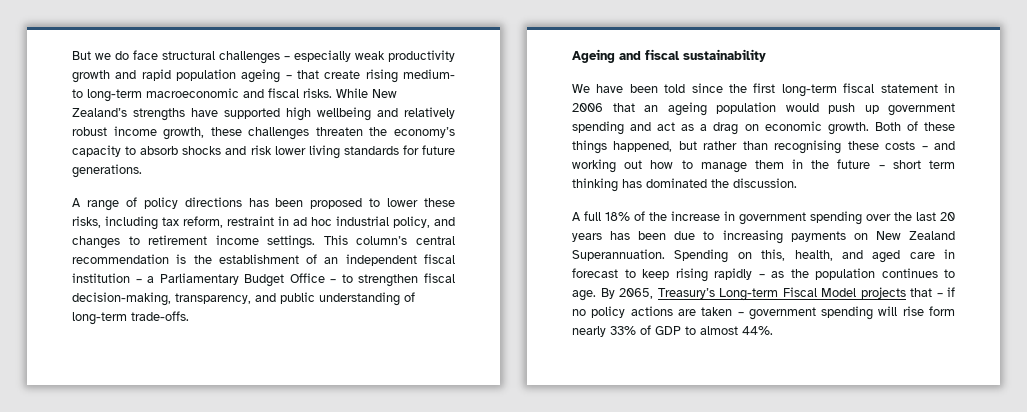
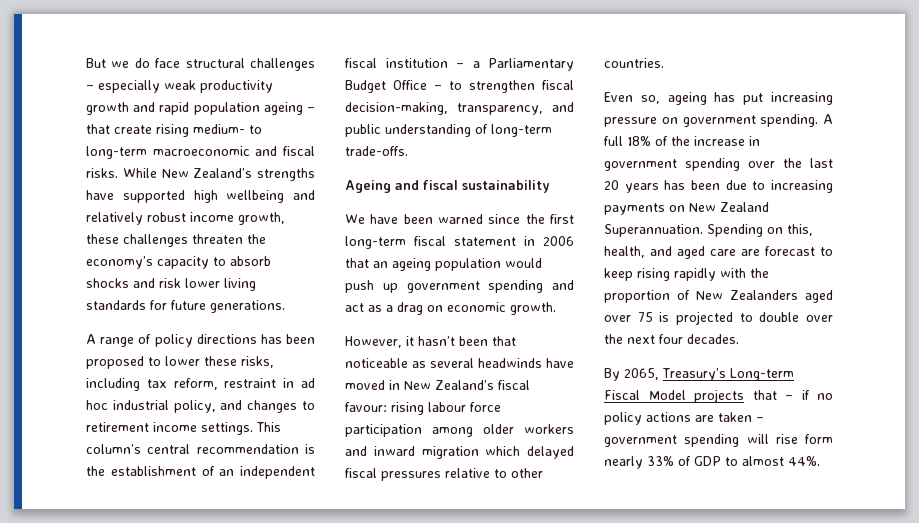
[664,84,686,93] told -> [438,214,483,224] warned
[874,121,955,131] [572,140,956,154] [572,159,955,173] [572,178,797,192] Both of these things happened, but rather than recognising these costs – and working out how to manage them in the future – short term thinking has dominated the discussion. // -> [345,336,516,348] [345,358,574,368] [345,380,530,390] [345,402,501,415] [345,424,574,437] [345,446,574,459] [345,468,543,481] [604,58,664,68] [604,92,833,105] [604,114,819,127] // However, it hasn’t been that noticeable as several headwinds have moved in New Zealand’s fiscal favour: rising labour force participation among older workers and inward migration which delayed fiscal pressures relative to other countries. // Even so, ageing has put increasing pressure on government spending.
[944,249,955,259] in -> [741,249,760,256] are
[758,268,955,280] [572,290,596,301] – as the population continues to age. -> [720,268,769,278] [604,290,833,303] [604,311,833,325] [604,334,739,344] with the proportion of New Zealanders aged over 75 is projected to double over the next four decades. //

